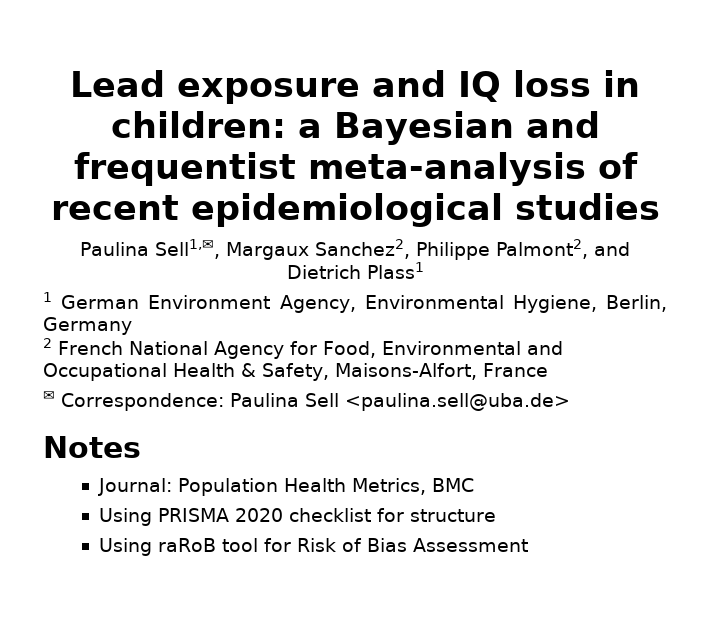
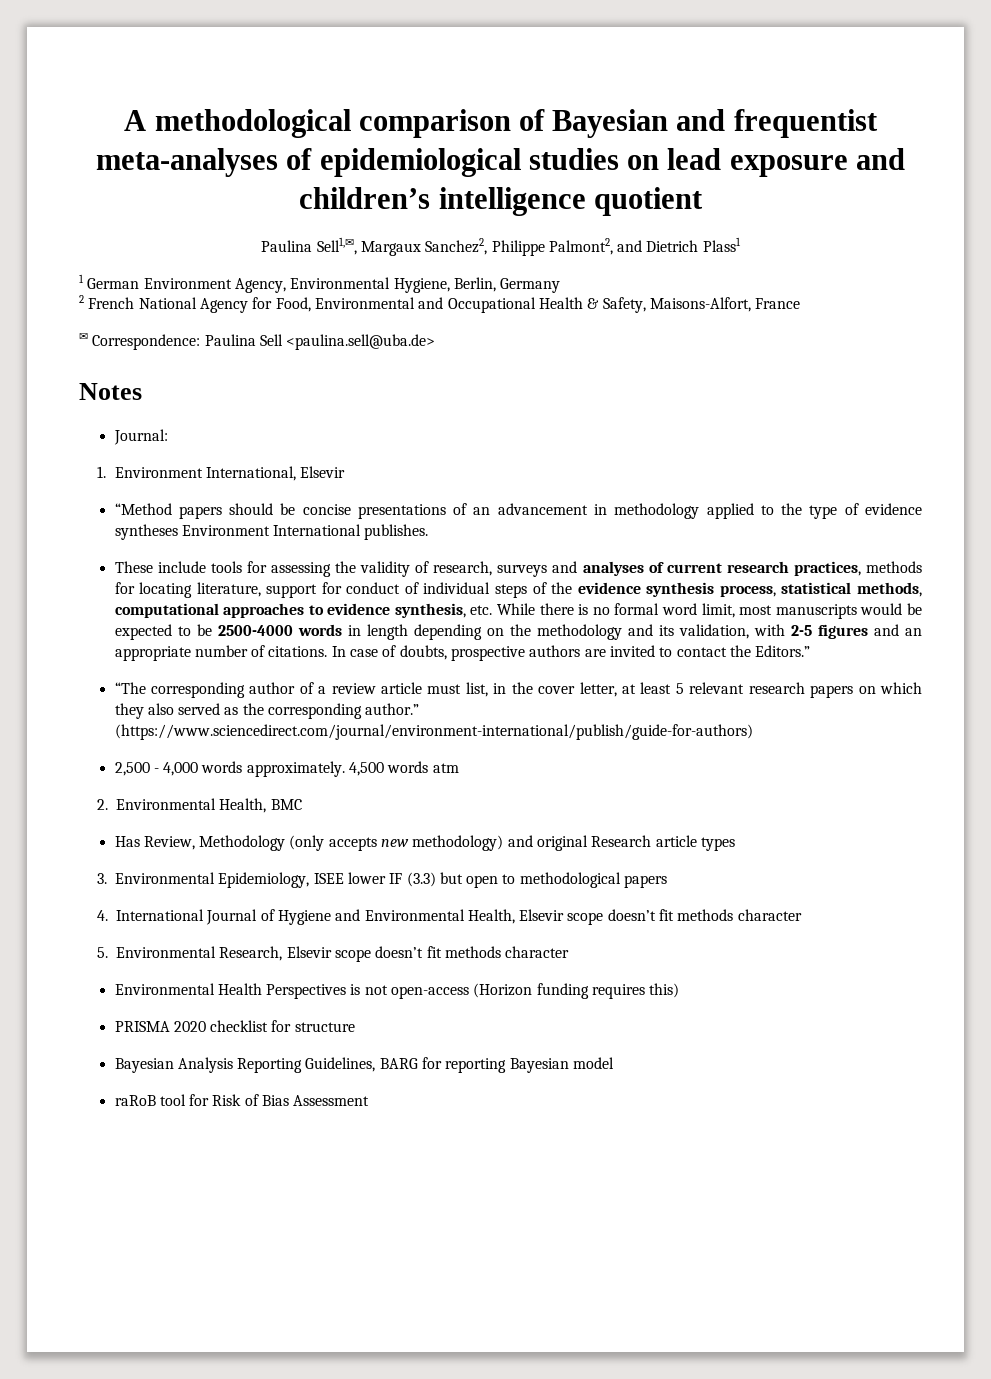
[70,70,640,104] [110,111,600,145] [73,152,638,186] [50,193,660,227] Lead exposure and IQ loss in children: a Bayesian and frequentist meta-analysis of recent epidemiological studies -> [124,109,878,138] [96,148,905,177] [299,187,703,216] A methodological comparison of Bayesian and frequentist meta-analyses of epidemiological studies on lead exposure and children’s intelligence quotient
[177,478,474,496] [98,508,152,526] Population Health Metrics, BMC // Using -> [96,466,346,481] [114,503,923,519] [114,524,429,540] [114,561,923,577] [114,582,922,598] [114,603,923,619] [114,624,922,640] [114,645,811,661] [114,682,922,698] [114,703,420,719] [114,724,753,740] [114,761,459,777] [96,798,302,813] [114,835,736,851] [96,872,668,888] [96,909,802,925] [96,946,570,962] [114,983,680,999] // 1. Environment International, Elsevir // “Method papers should be concise presentations of an advancement in methodology applied to the type of evidence syntheses Environment International publishes. // These include tools for assessing the validity of research, surveys and analyses of current research practices, methods for locating literature, support for conduct of individual steps of the evidence synthesis process, statistical methods, computational approaches to evidence synthesis, etc. While there is no formal word limit, most manuscripts would be expected to be 2500-4000 words in length depending on the methodology and its validation, with 2-5 figures and an appropriate number of citations. In case of doubts, prospective authors are invited to contact the Editors.” // “The corresponding author of a review article must list, in the cover letter, at least 5 relevant research papers on which they also served as the corresponding author.” (https://www.sciencedirect.com/journal/environment-international/publish/guide-for-authors) // 2,500 - 4,000 words approximately. 4,500 words atm // 2. Environmental Health, BMC // Has Review, Methodology (only accepts new methodology) and original Research article types // 3. Environmental Epidemiology, ISEE lower IF (3.3) but open to methodological papers // 4. International Journal of Hygiene and Environmental Health, Elsevir scope doesn’t fit methods character // 5. Environmental Research, Elsevir scope doesn’t fit methods character // Environmental Health Perspectives is not open-access (Horizon funding requires this) //
[98,538,152,556] Using -> [114,1057,615,1073] Bayesian Analysis Reporting Guidelines, BARG for reporting Bayesian model //

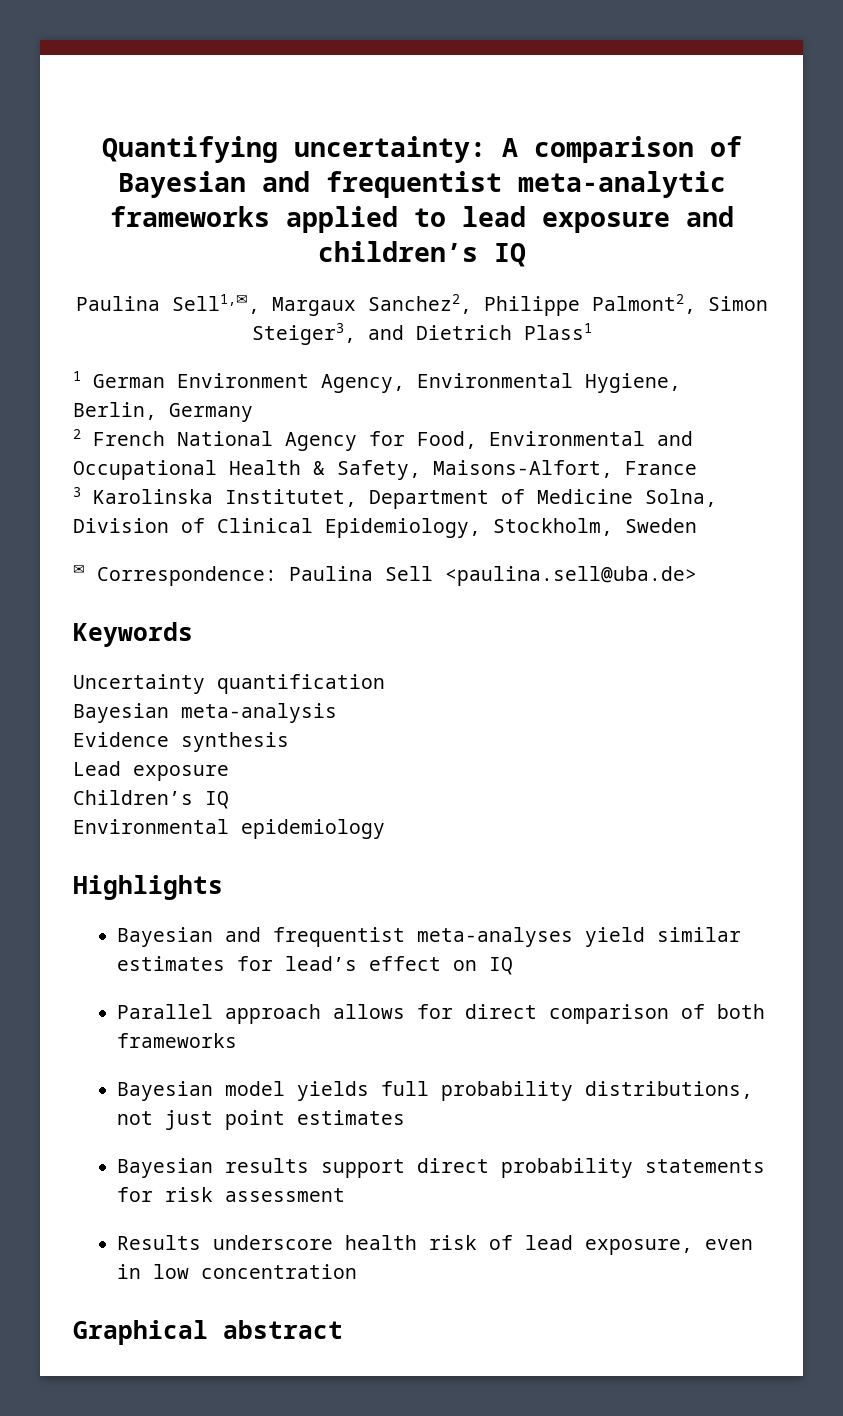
[124,109,351,138] A methodological -> [101,136,518,163] Quantifying uncertainty: A
[96,148,660,177] meta-analyses of epidemiological studies on -> [517,171,726,198] [109,206,446,233] meta-analytic frameworks applied to
[438,187,703,216] intelligence quotient -> [493,243,526,267] IQ
(613, 246) none -> [707,296,768,311] [251,323,356,345] Simon Steiger3,
(801, 303) none -> [73,487,717,509] [73,518,697,538] // 3 Karolinska Institutet, Department of Medicine Solna, Division of Clinical Epidemiology, Stockholm, Sweden
[79,383,142,400] [113,429,168,445] [96,466,346,481] [114,503,923,519] [114,524,429,540] [114,561,923,577] [114,582,922,598] [114,603,923,619] [114,624,922,640] [114,645,811,661] [114,682,922,698] [114,703,420,719] [114,724,753,740] [114,761,459,777] [96,798,302,813] [114,835,736,851] [96,872,668,888] [96,909,802,925] [96,946,570,962] [114,983,680,999] [114,1020,355,1032] [114,1057,615,1073] [114,1094,370,1106] Notes // Journal: // 1. Environment International, Elsevir // “Method papers should be concise presentations of an advancement in methodology applied to the type of evidence syntheses Environment International publishes. // These include tools for assessing the validity of research, surveys and analyses of current research practices, methods for locating literature, support for conduct of individual steps of the evidence synthesis process, statistical methods, computational approaches to evidence synthesis, etc. While there is no formal word limit, most manuscripts would be expected to be 2500-4000 words in length depending on the methodology and its validation, with 2-5 figures and an appropriate number of citations. In case of doubts, prospective authors are invited to contact the Editors.” // “The corresponding author of a review article must list, in the cover letter, at least 5 relevant research papers on which they also served as the corresponding author.” (https://www.sciencedirect.com/journal/environment-international/publish/guide-for-authors) // 2,500 - 4,000 words approximately. 4,500 words atm // 2. Environmental Health, BMC // Has Review, Methodology (only accepts new methodology) and original Research article types // 3. Environmental Epidemiology, ISEE lower IF (3.3) but open to methodological papers // 4. International Journal of Hygiene and Environmental Health, Elsevir scope doesn’t fit methods character // 5. Environmental Research, Elsevir scope doesn’t fit methods character // Environmental Health Perspectives is not open-access (Horizon funding requires this) // PRISMA 2020 checklist for structure // Bayesian Analysis Reporting Guidelines, BARG for reporting Bayesian model // raRoB tool for Risk of Bias Assessment -> [73,622,193,647] [73,674,385,694] [73,703,337,723] [73,732,289,752] [73,761,229,781] [73,790,229,809] [73,819,385,839] [73,875,223,900] [116,927,741,947] [116,956,513,975] [116,1004,765,1024] [116,1033,237,1048] [116,1081,753,1101] [116,1110,405,1130] [116,1158,765,1178] [116,1187,345,1202] [116,1235,753,1255] [116,1264,357,1279] [73,1320,343,1345] Keywords // Uncertainty quantification // Bayesian meta-analysis // Evidence synthesis // Lead exposure // Children’s IQ // Environmental epidemiology // Highlights // Bayesian and frequentist meta-analyses yield similar estimates for lead’s effect on IQ // Parallel approach allows for direct comparison of both frameworks // Bayesian model yields full probability distributions, not just point estimates // Bayesian results support direct probability statements for risk assessment // Results underscore health risk of lead exposure, even in low concentration // Graphical abstract

